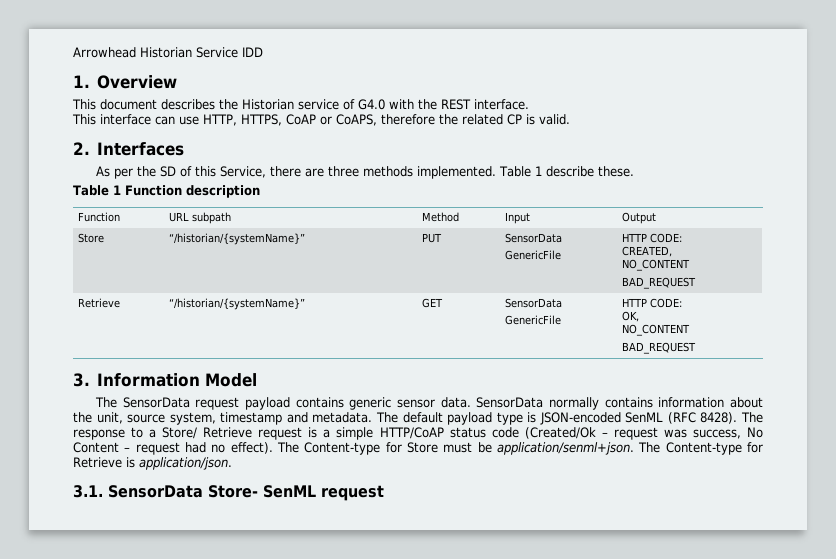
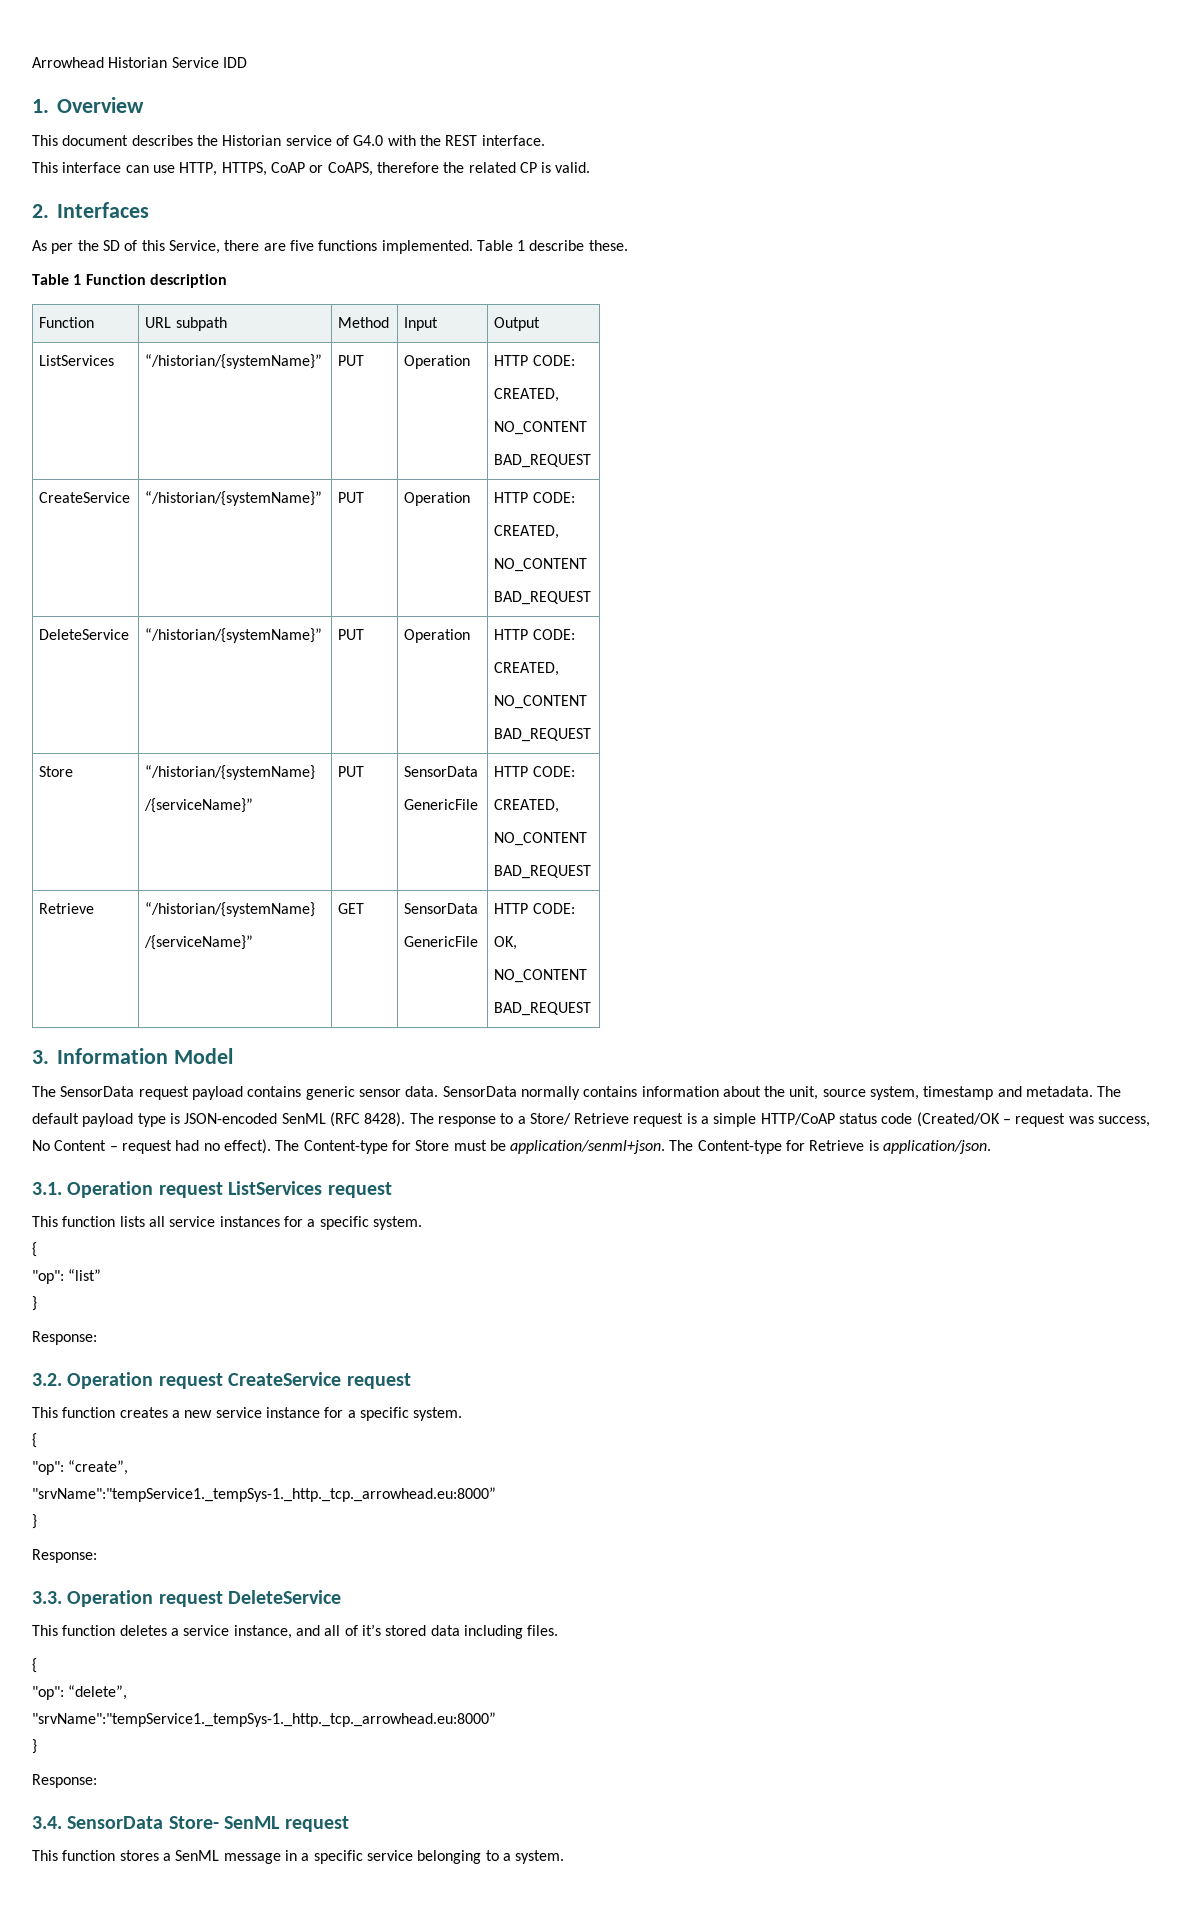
[328,166,414,177] three methods -> [289,240,378,251] five functions
(657, 218) none -> [39,355,115,366] [145,354,323,369] [338,355,365,366] [404,355,471,369] [494,355,575,366] [494,388,560,402] [494,421,588,435] [494,454,592,468] [39,492,131,503] [145,491,323,506] [338,492,365,503] [404,492,471,506] [494,492,575,503] [494,525,560,539] [494,558,588,572] [494,591,592,605] [39,629,130,640] [145,628,323,643] [338,629,365,640] [404,629,471,643] [494,629,575,640] [494,662,560,676] [494,695,588,709] [494,728,592,742] // ListServices | “/historian/{systemName}” | PUT | Operation | HTTP CODE: // CREATED, // NO_CONTENT // BAD_REQUEST // CreateService | “/historian/{systemName}” | PUT | Operation | HTTP CODE: // CREATED, // NO_CONTENT // BAD_REQUEST // DeleteService | “/historian/{systemName}” | PUT | Operation | HTTP CODE: // CREATED, // NO_CONTENT // BAD_REQUEST
[169,233,306,245] “/historian/{systemName}” -> [145,765,316,780] [144,798,254,813] “/historian/{systemName} // /{serviceName}”
[169,298,306,310] “/historian/{systemName}” -> [145,902,316,917] [144,935,254,950] “/historian/{systemName} // /{serviceName}”
[524,427,596,439] (Created/Ok -> [916,1112,1000,1127] (Created/OK
[108,485,384,501] SensorData Store- SenML request -> [67,1181,392,1198] [32,1216,422,1230] [32,1242,37,1257] [32,1269,102,1284] [32,1296,37,1311] [32,1331,97,1345] [32,1372,411,1389] [32,1407,463,1421] [32,1433,37,1448] [32,1460,129,1475] [32,1487,496,1502] [32,1514,37,1529] [32,1549,97,1563] [32,1590,342,1607] [32,1624,559,1639] [32,1658,37,1673] [32,1685,128,1700] [32,1712,496,1727] [32,1739,37,1754] [32,1774,97,1788] [32,1816,349,1832] [32,1850,565,1864] Operation request ListServices request // This function lists all service instances for a specific system. // { // "op": “list” // } // Response: // 3.2. Operation request CreateService request // This function creates a new service instance for a specific system. // { // "op": “create”, // "srvName":"tempService1._tempSys-1._http._tcp._arrowhead.eu:8000” // } // Response: // 3.3. Operation request DeleteService // This function deletes a service instance, and all of it’s stored data including files. // { // "op": “delete”, // "srvName":"tempService1._tempSys-1._http._tcp._arrowhead.eu:8000” // } // Response: // 3.4. SensorData Store- SenML request // This function stores a SenML message in a specific service belonging to a system.

